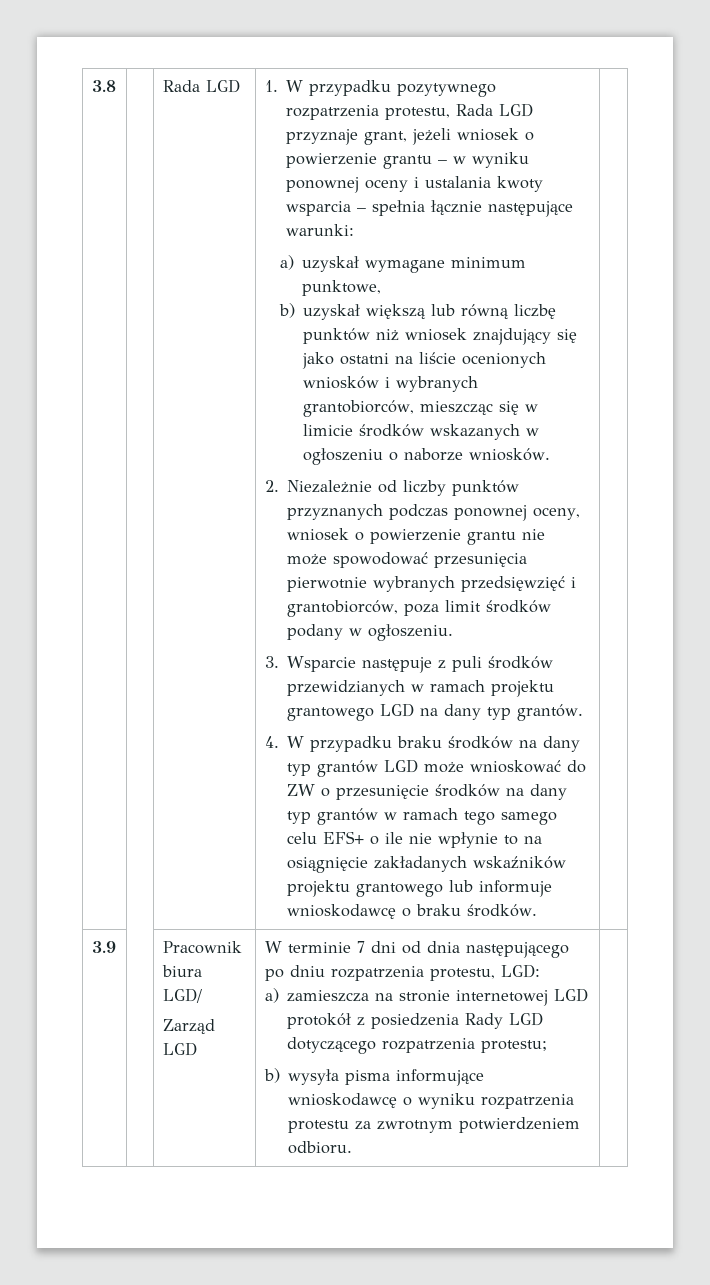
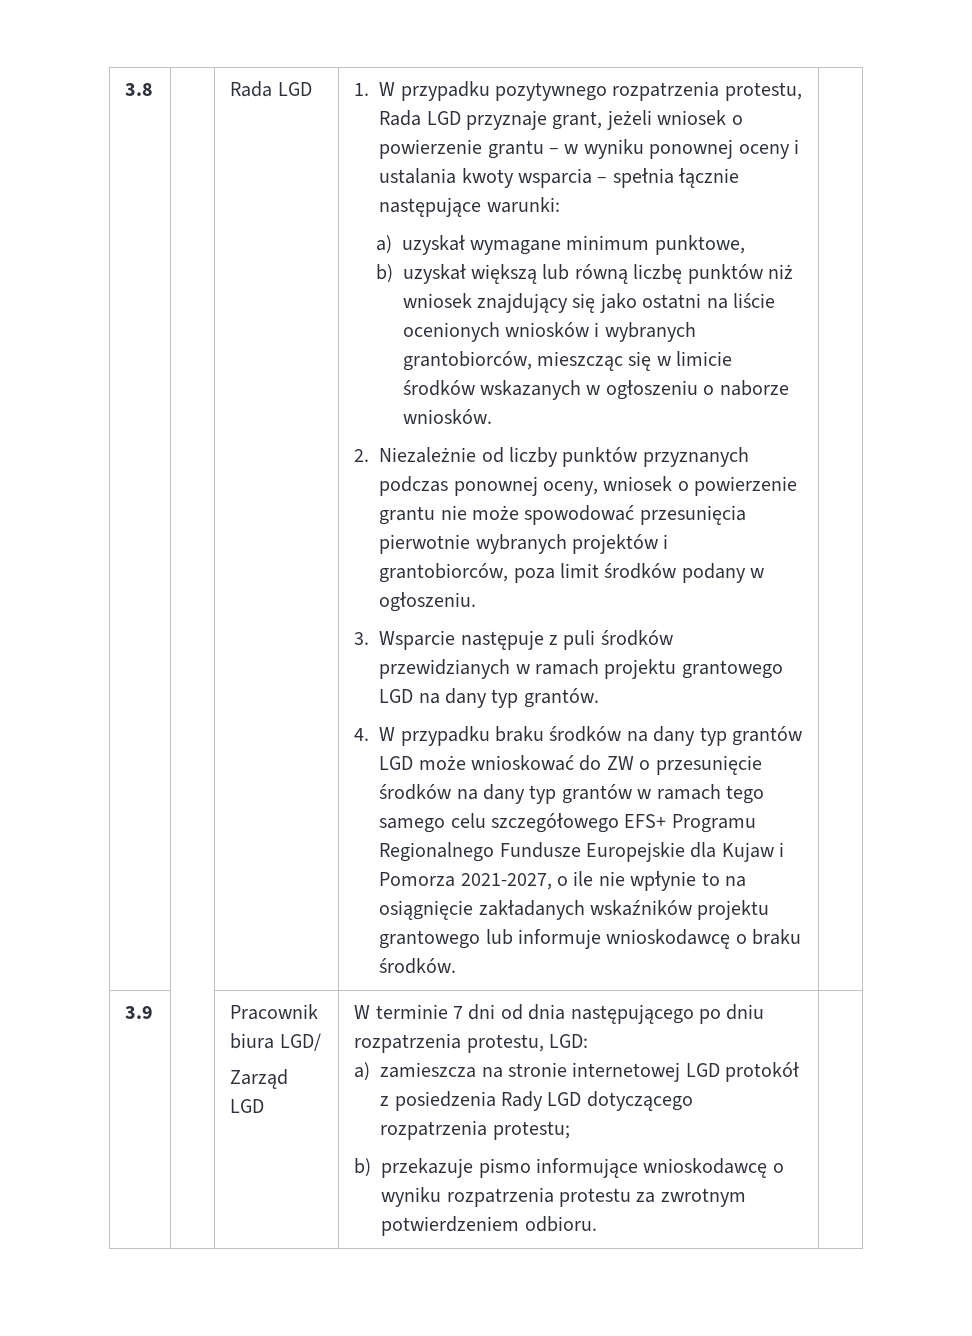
[460,576,565,592] przedsięwzięć -> [572,534,659,554] projektów
[322,831,364,844] EFS+ -> [491,813,756,833] [379,842,785,862] [379,872,552,890] szczegółowego EFS+ Programu Regionalnego Fundusze Europejskie dla Kujaw i Pomorza 2021-2027,
[287,1069,390,1085] wysyła pisma -> [381,1158,531,1178] przekazuje pismo

